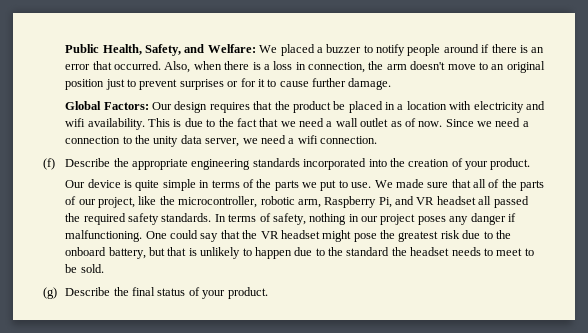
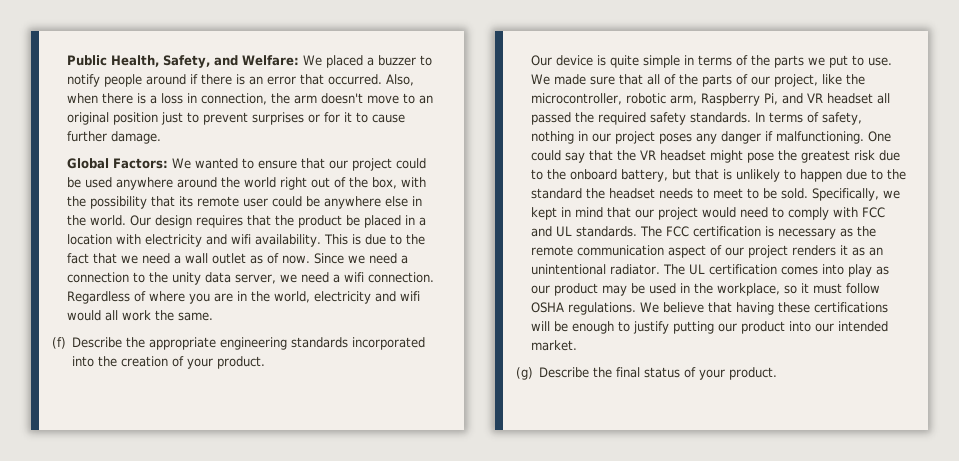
(149, 106) none -> [171,158,426,171] [66,177,426,190] [66,196,422,209] [66,215,126,226] We wanted to ensure that our project could be used anywhere around the world right out of the box, with the possibility that its remote user could be anywhere else in the world.
(378, 140) none -> [66,291,420,304] [66,310,213,321] Regardless of where you are in the world, electricity and wifi would all work the same.
(104, 268) none -> [811,188,900,201] [530,207,885,220] [530,226,876,239] [530,245,883,258] [530,264,889,277] [530,283,880,296] [530,302,888,315] [530,321,888,334] [530,340,577,351] Specifically, we kept in mind that our project would need to comply with FCC and UL standards. The FCC certification is necessary as the remote communication aspect of our project renders it as an unintentional radiator. The UL certification comes into play as our product may be used in the workplace, so it must follow OSHA regulations. We believe that having these certifications will be enough to justify putting our product into our intended market.

